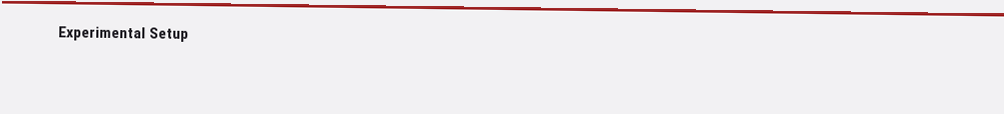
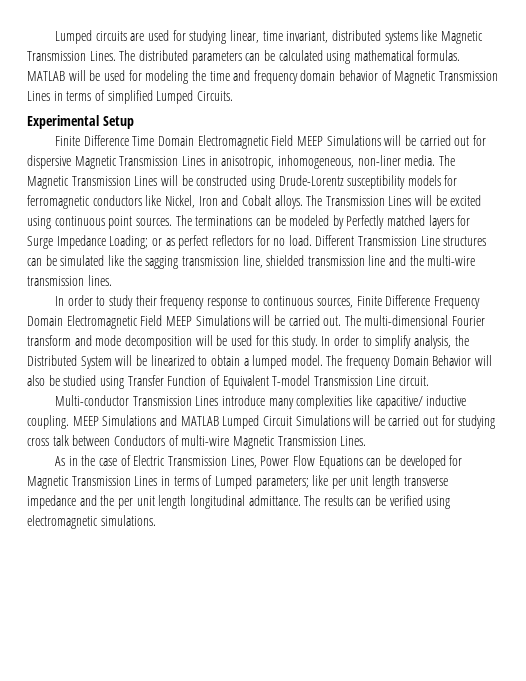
[58,26,190,42] Experimental Setup -> [55,30,483,44] [27,50,461,64] [27,70,499,84] [27,90,233,104] [27,115,134,129] [55,135,486,149] [27,155,455,169] [27,175,458,189] [27,195,482,209] [27,215,471,229] [27,235,487,249] [27,255,476,269] [27,275,112,286] [55,295,480,309] [27,315,486,329] [27,335,469,349] [27,355,493,369] [27,375,430,389] [55,395,467,409] [27,415,496,429] [27,435,367,449] [55,455,463,469] [27,475,448,489] [27,495,451,509] [27,515,156,529] Lumped circuits are used for studying linear, time invariant, distributed systems like Magnetic Transmission Lines. The distributed parameters can be calculated using mathematical formulas. MATLAB will be used for modeling the time and frequency domain behavior of Magnetic Transmission Lines in terms of simplified Lumped Circuits. // Experimental Setup // Finite Difference Time Domain Electromagnetic Field MEEP Simulations will be carried out for dispersive Magnetic Transmission Lines in anisotropic, inhomogeneous, non-liner media. The Magnetic Transmission Lines will be constructed using Drude-Lorentz susceptibility models for ferromagnetic conductors like Nickel, Iron and Cobalt alloys. The Transmission Lines will be excited using continuous point sources. The terminations can be modeled by Perfectly matched layers for Surge Impedance Loading; or as perfect reflectors for no load. Different Transmission Line structures can be simulated like the sagging transmission line, shielded transmission line and the multi-wire transmission lines. // In order to study their frequency response to continuous sources, Finite Difference Frequency Domain Electromagnetic Field MEEP Simulations will be carried out. The multi-dimensional Fourier transform and mode decomposition will be used for this study. In order to simplify analysis, the Distributed System will be linearized to obtain a lumped model. The frequency Domain Behavior will also be studied using Transfer Function of Equivalent T-model Transmission Line circuit. // Multi-conductor Transmission Lines introduce many complexities like capacitive/ inductive coupling. MEEP Simulations and MATLAB Lumped Circuit Simulations will be carried out for studying cross talk between Conductors of multi-wire Magnetic Transmission Lines. // As in the case of Electric Transmission Lines, Power Flow Equations can be developed for Magnetic Transmission Lines in terms of Lumped parameters; like per unit length transverse impedance and the per unit length longitudinal admittance. The results can be verified using electromagnetic simulations.

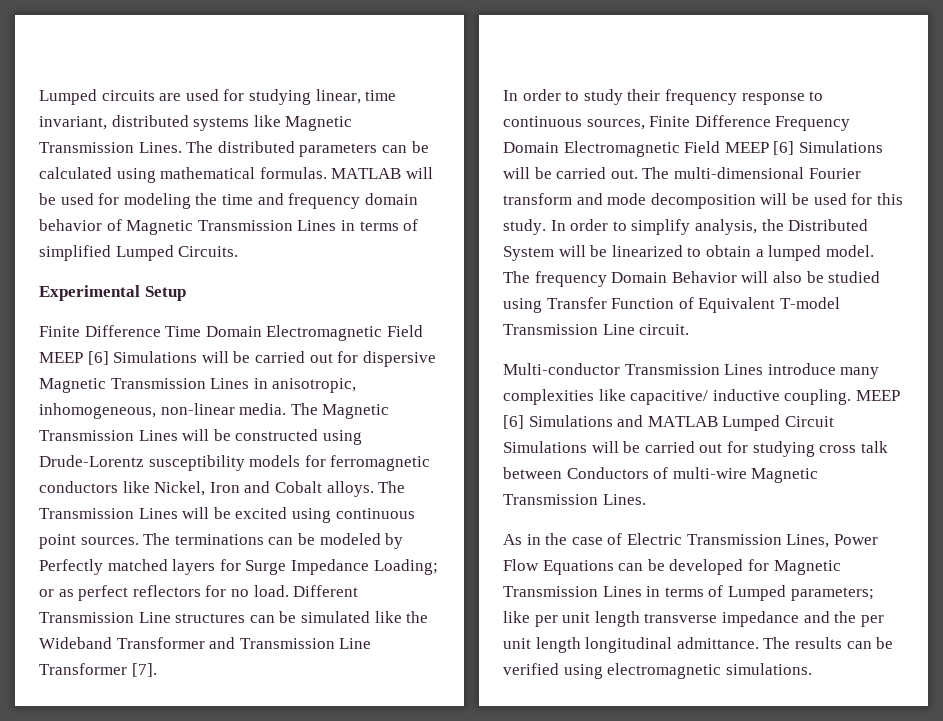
(324, 141) none -> [87,351,109,365] [6]
[357,155,401,166] non-liner -> [160,403,235,415] non-linear
[145,255,476,269] [27,275,112,286] sagging transmission line, shielded transmission line and the multi-wire transmission lines. -> [39,637,372,649] [39,663,157,677] Wideband Transformer and Transmission Line Transformer [7].
(192, 321) none -> [773,141,795,155] [6]
(99, 421) none -> [503,415,524,429] [6]

